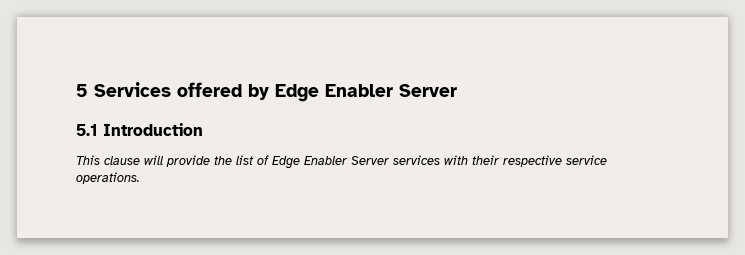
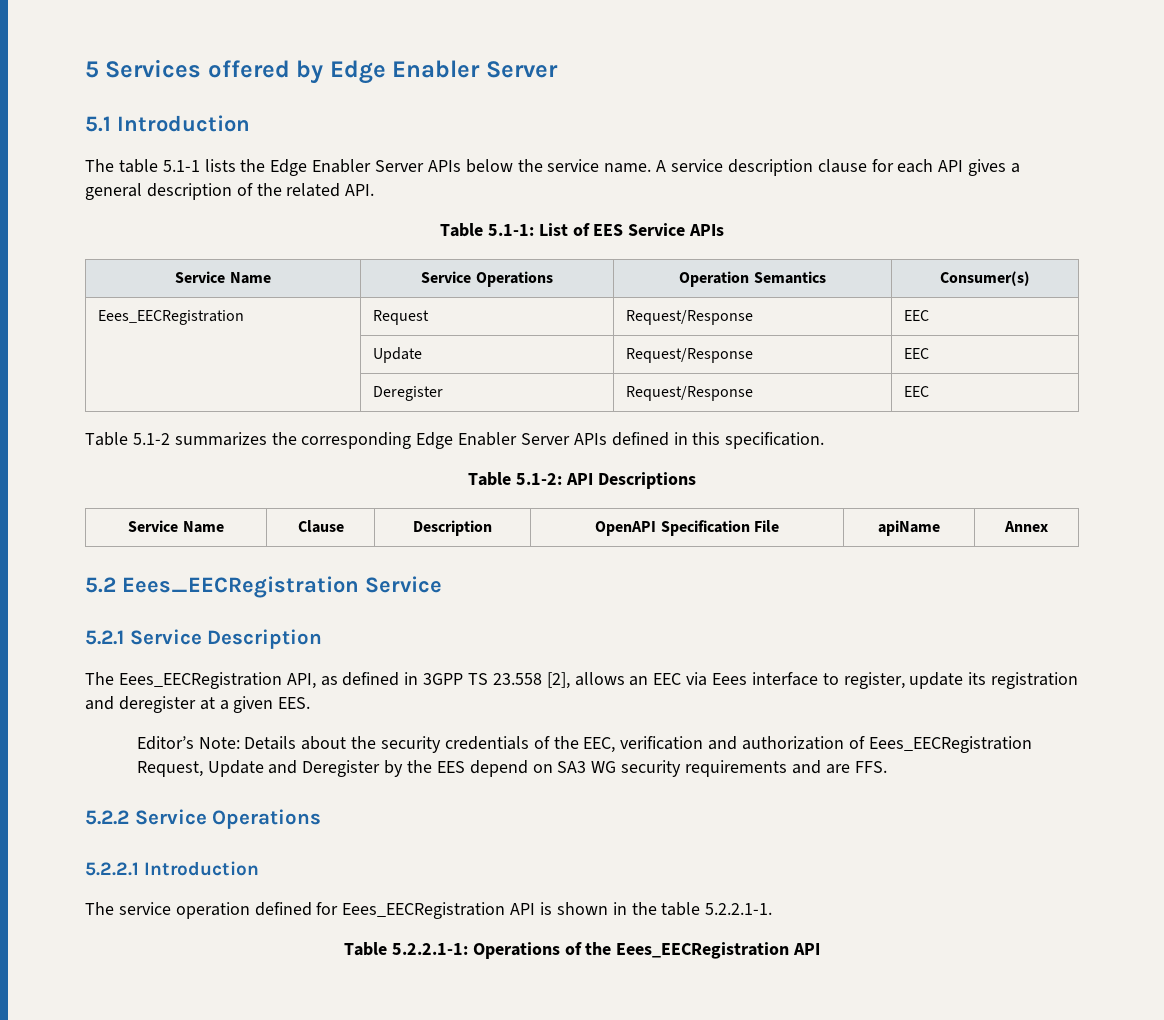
[76,155,607,169] [76,172,140,184] This clause will provide the list of Edge Enabler Server services with their respective service operations. -> [85,159,1021,176] [85,183,375,200] [439,223,725,237] [175,271,271,284] [421,271,553,287] [679,271,826,287] [940,271,1030,286] [98,310,245,325] [373,310,430,325] [626,310,754,325] [904,310,930,321] [373,347,423,363] [626,348,754,363] [904,348,930,359] [373,386,444,401] [626,386,754,401] [904,386,930,397] [85,432,825,449] [468,472,696,489] [128,520,224,533] [297,520,344,533] [413,520,492,536] [595,520,779,536] [878,520,940,536] [1004,521,1048,532] [85,576,442,598] [85,629,323,649] [85,672,1079,689] [85,696,311,713] [136,736,1032,753] [136,760,887,777] [85,809,322,829] [85,861,260,876] [85,902,773,919] [343,942,821,959] The table 5.1-1 lists the Edge Enabler Server APIs below the service name. A service description clause for each API gives a general description of the related API. // Table 5.1-1: List of EES Service APIs // Service Name | Service Operations | Operation Semantics | Consumer(s) // Eees_EECRegistration | Request | Request/Response | EEC // | Update | Request/Response | EEC // | Deregister | Request/Response | EEC // Table 5.1-2 summarizes the corresponding Edge Enabler Server APIs defined in this specification. // Table 5.1-2: API Descriptions // Service Name | Clause | Description | OpenAPI Specification File | apiName | Annex // 5.2 Eees_EECRegistration Service // 5.2.1 Service Description // The Eees_EECRegistration API, as defined in 3GPP TS 23.558 [2], allows an EEC via Eees interface to register, update its registration and deregister at a given EES. // Editor’s Note: Details about the security credentials of the EEC, verification and authorization of Eees_EECRegistration Request, Update and Deregister by the EES depend on SA3 WG security requirements and are FFS. // 5.2.2 Service Operations // 5.2.2.1 Introduction // The service operation defined for Eees_EECRegistration API is shown in the table 5.2.2.1-1. // Table 5.2.2.1-1: Operations of the Eees_EECRegistration API

